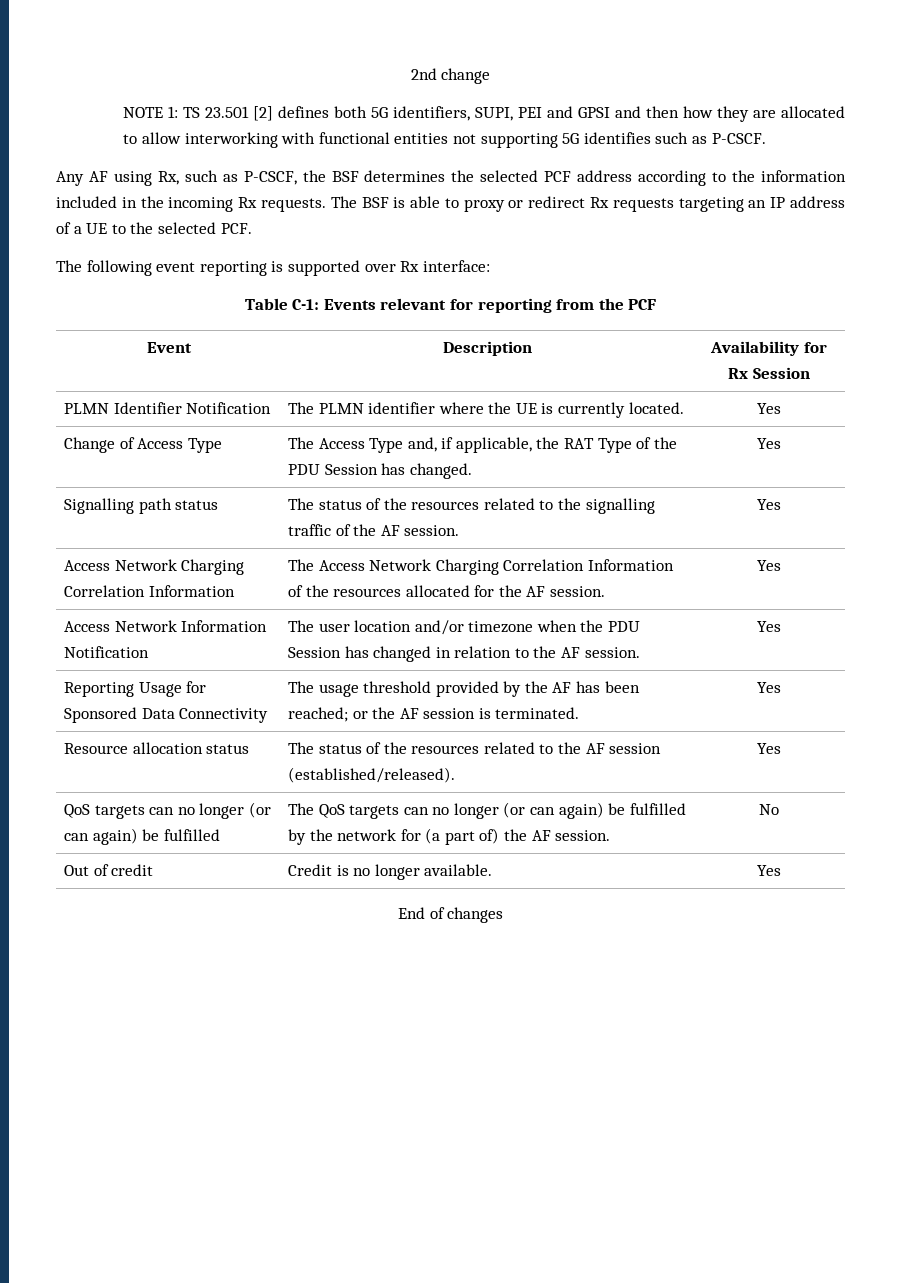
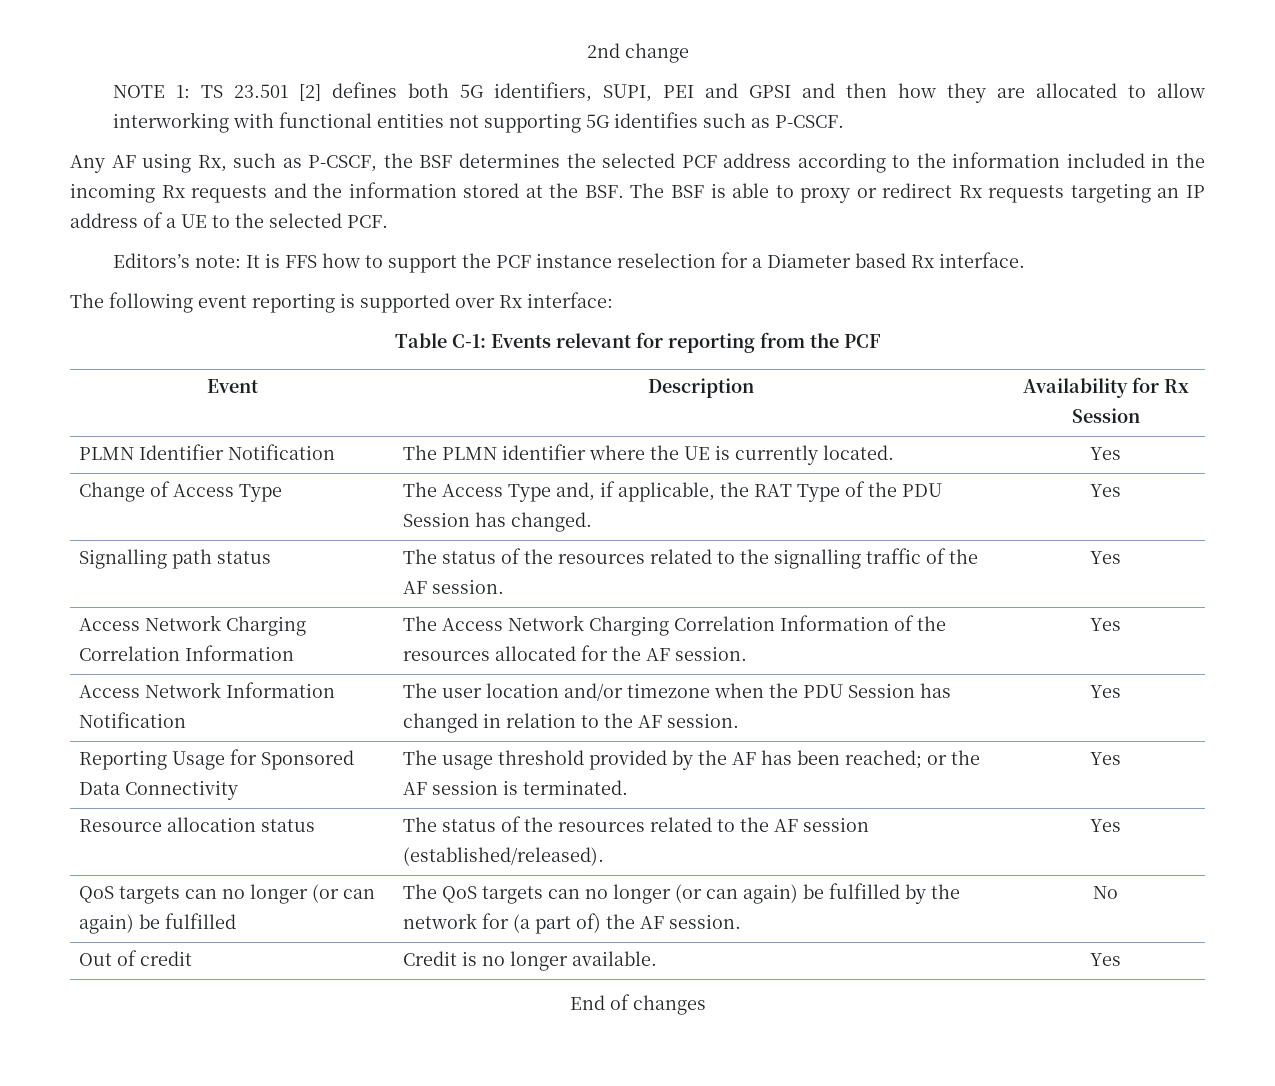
[260,198,326,212] requests. -> [191,182,624,203] requests and the information stored at the BSF.
(252, 228) none -> [113,252,1026,273] // Editors’s note: It is FFS how to support the PCF instance reselection for a Diameter based Rx interface.

